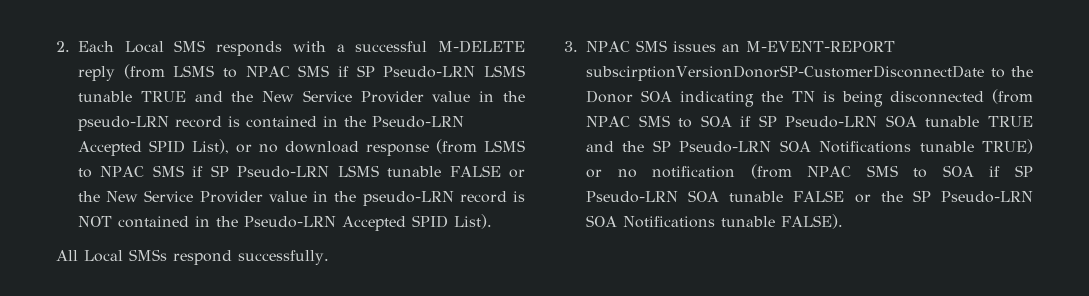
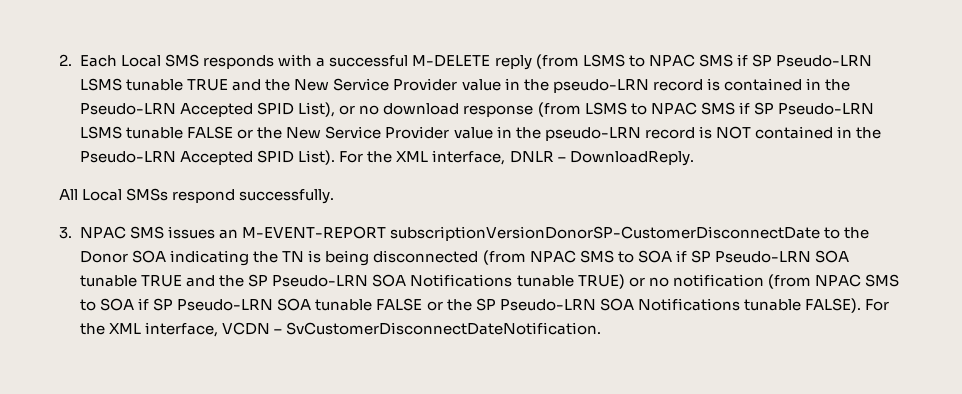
(492, 221) none -> [339,150,694,166] For the XML interface, DNLR – DownloadReply.
[586,65,984,81] subscirptionVersionDonorSP-CustomerDisconnectDate -> [390,226,821,241] subscriptionVersionDonorSP-CustomerDisconnectDate
(843, 221) none -> [864,299,889,311] [80,322,602,337] For the XML interface, VCDN – SvCustomerDisconnectDateNotification.

